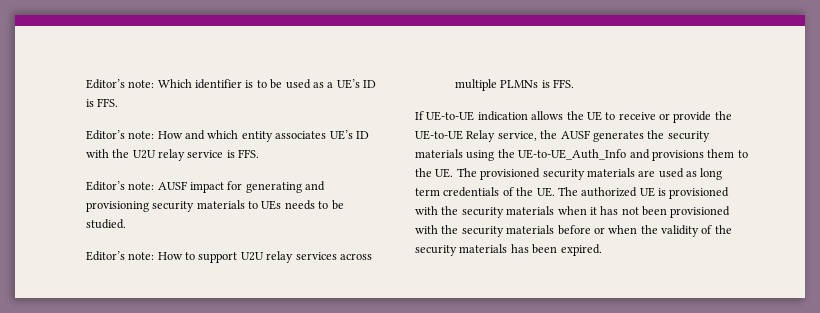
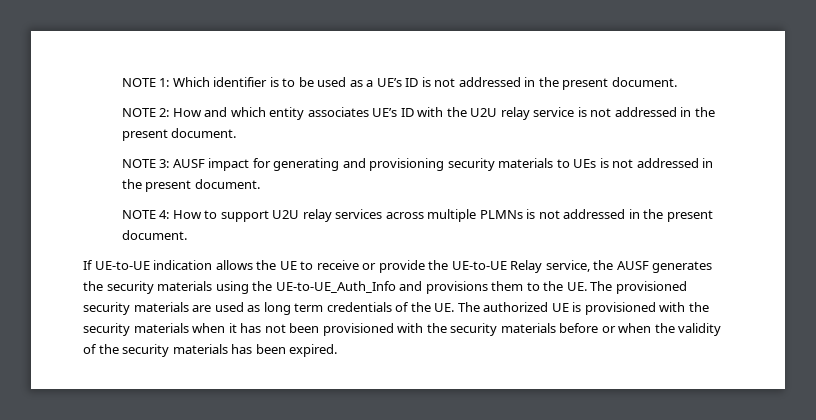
[85,79,155,89] Editor’s note: -> [121,78,170,87] NOTE 1:
[97,98,119,107] [85,130,155,140] FFS. // Editor’s note: -> [434,77,677,90] [121,108,170,117] not addressed in the present document. // NOTE 2:
[238,149,260,158] [85,181,155,191] FFS. // Editor’s note: -> [590,107,715,117] [121,128,237,141] [121,159,170,168] not addressed in the present document. // NOTE 3:
[284,200,344,210] [85,219,126,229] [85,251,155,261] needs to be studied. // Editor’s note: -> [599,158,714,168] [121,179,260,192] [121,210,170,219] is not addressed in the present document. // NOTE 4:
[553,79,575,88] FFS. -> [538,209,713,222] [121,230,187,240] not addressed in the present document.

